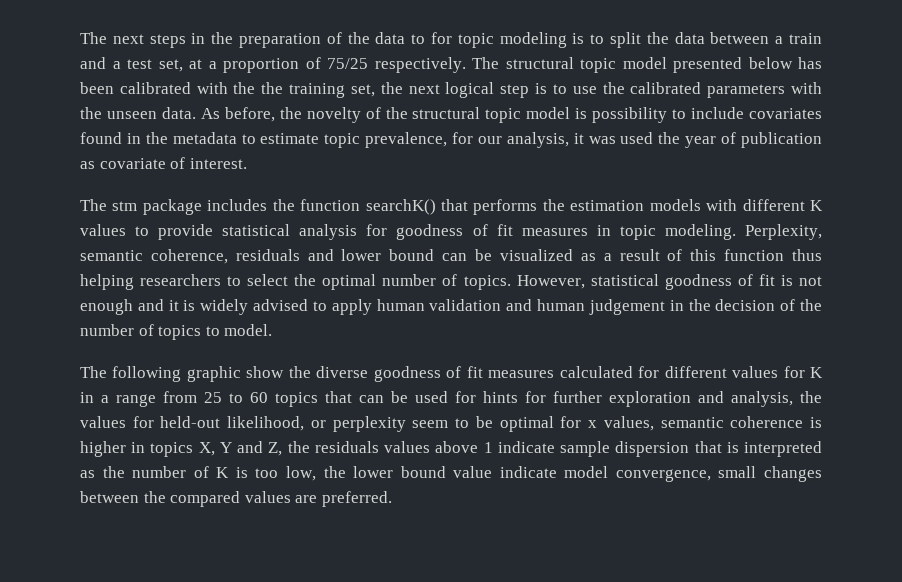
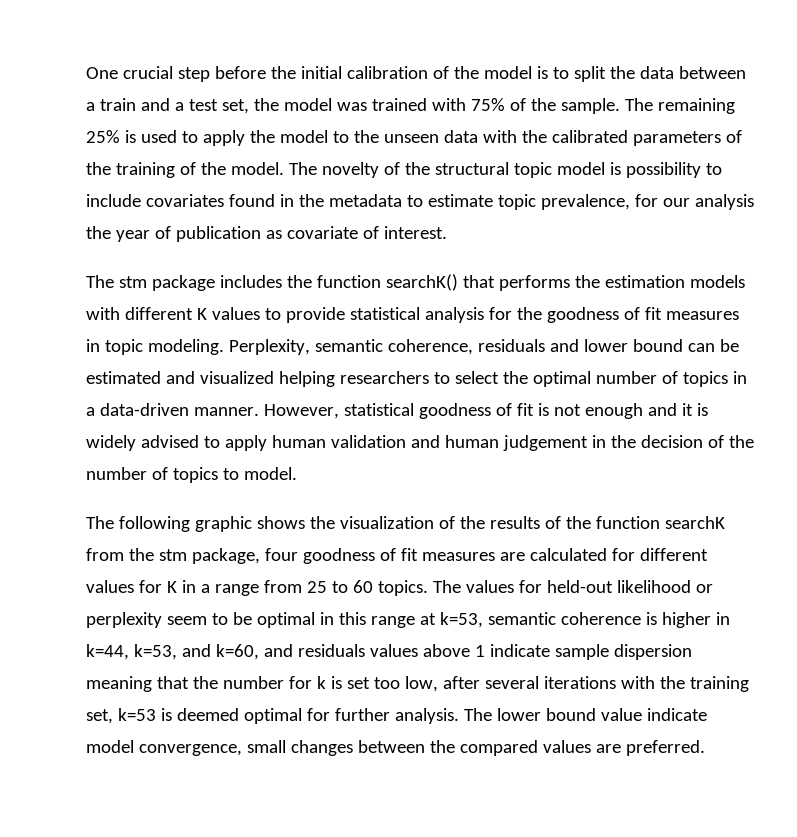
[80,32,567,48] The next steps in the preparation of the data to for topic modeling -> [86,66,532,82] One crucial step before the initial calibration of the model
[189,57,822,73] [80,82,823,98] [80,107,302,122] at a proportion of 75/25 respectively. The structural topic model presented below has been calibrated with the the training set, the next logical step is to use the calibrated parameters with the unseen data. As before, the -> [253,98,735,114] [86,130,742,146] [86,162,317,178] the model was trained with 75% of the sample. The remaining 25% is used to apply the model to the unseen data with the calibrated parameters of the training of the model. The
[506,132,654,148] analysis, it was used -> [694,194,754,210] analysis
(388, 230) none -> [516,307,542,320] the
[499,249,823,261] visualized as a result of this function thus -> [86,371,274,384] estimated and visualized
[463,275,511,290] topics. -> [682,371,747,387] [86,403,259,416] topics in a data-driven manner.
[246,366,555,382] show the diverse goodness of fit measures -> [256,516,725,529] [86,548,525,564] shows the visualization of the results of the function searchK from the stm package, four goodness of fit measures are
[275,391,822,407] topics that can be used for hints for further exploration and analysis, the -> [377,580,461,596] topics. The
[227,416,305,431] likelihood, -> [616,580,691,593] likelihood
[560,416,654,431] for x values, -> [319,612,483,628] in this range at k=53,
[150,441,310,457] topics X, Y and Z, the -> [86,644,293,660] k=44, k=53, and k=60, and
[694,441,823,457] [80,466,346,481] that is interpreted as the number of K is too low, the -> [86,676,749,692] [86,708,492,724] meaning that the number for k is set too low, after several iterations with the training set, k=53 is deemed optimal for further analysis. The

